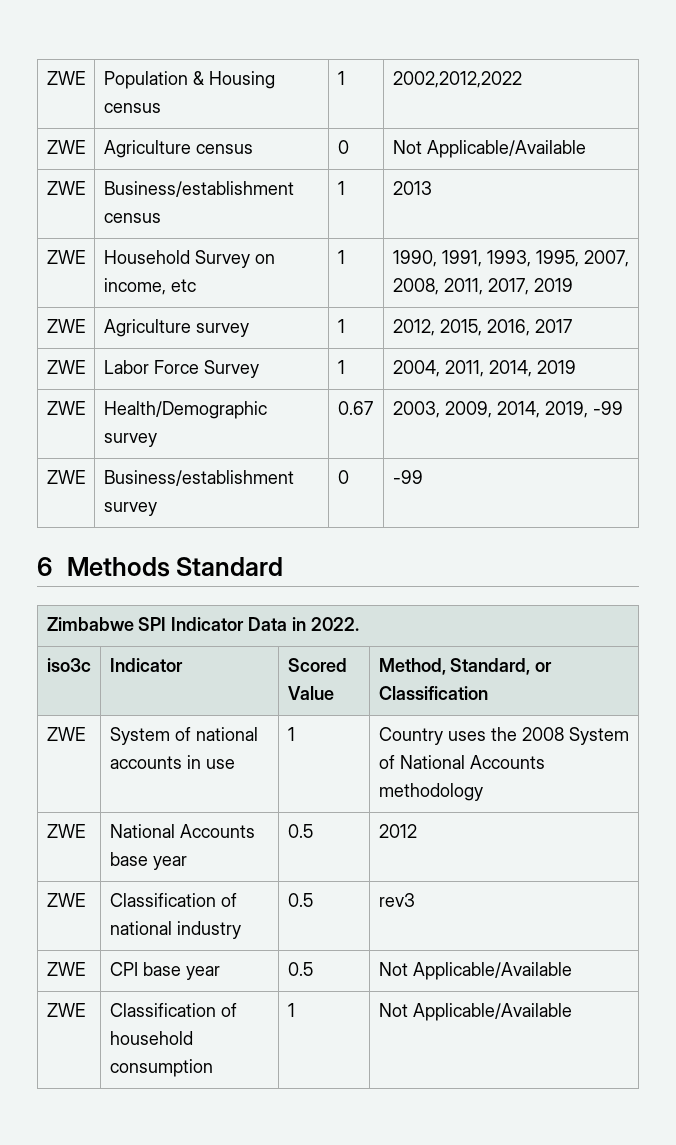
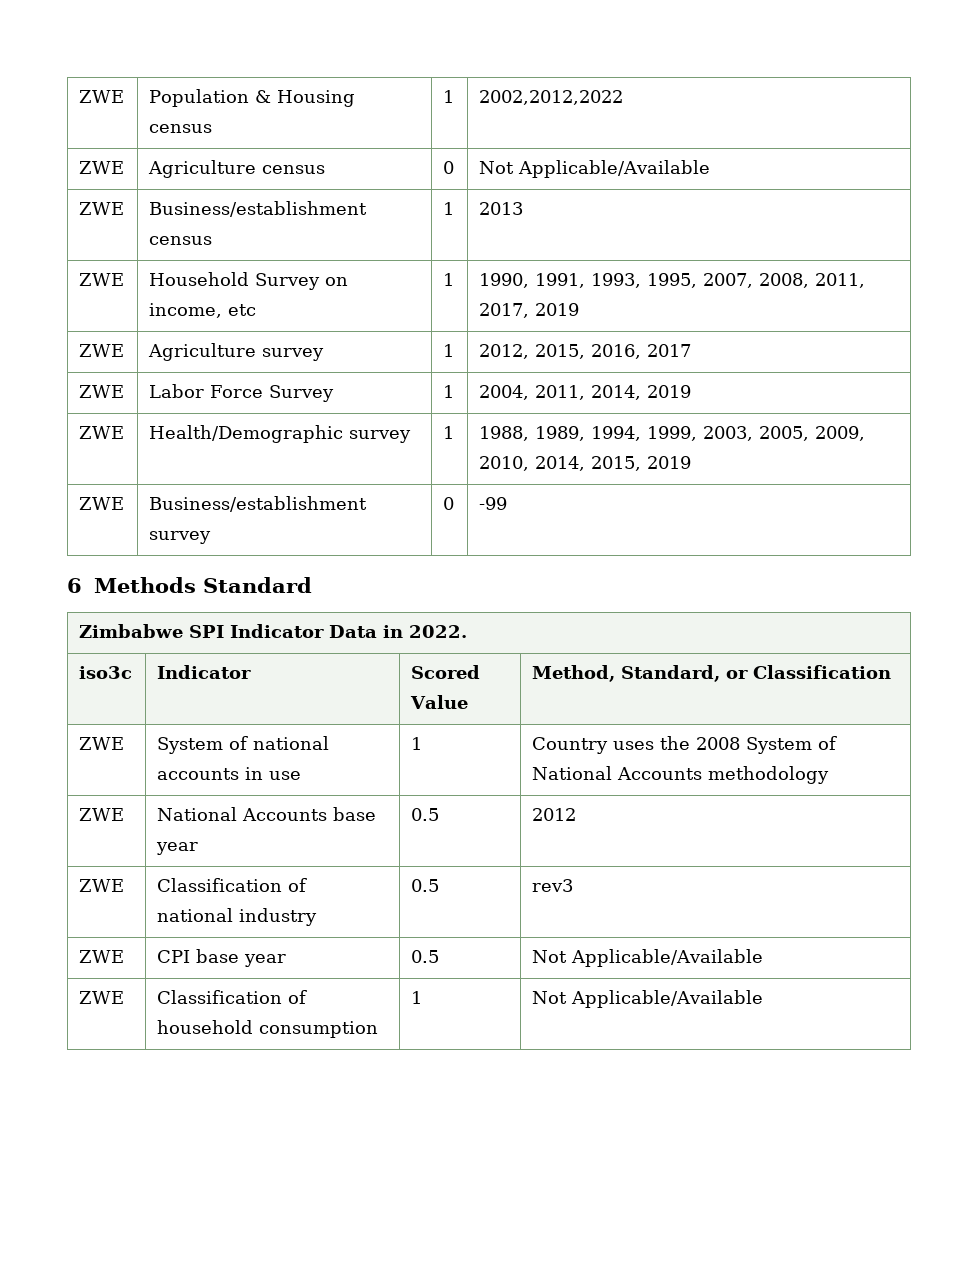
[337,401,373,415] [392,401,623,418] 0.67 | 2003, 2009, 2014, 2019, -99 -> [443,426,455,439] [479,426,866,441] [479,456,692,471] 1 | 1988, 1989, 1994, 1999, 2003, 2005, 2009, 2010, 2014, 2015, 2019

